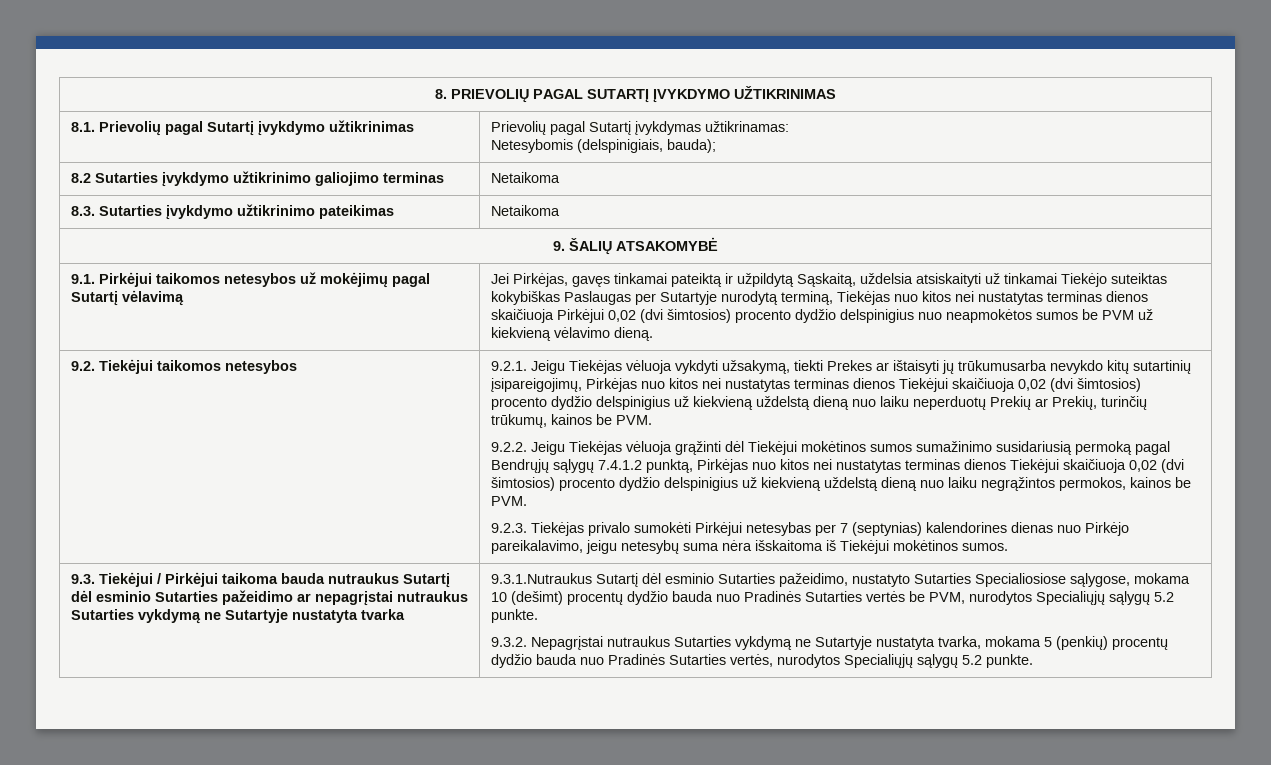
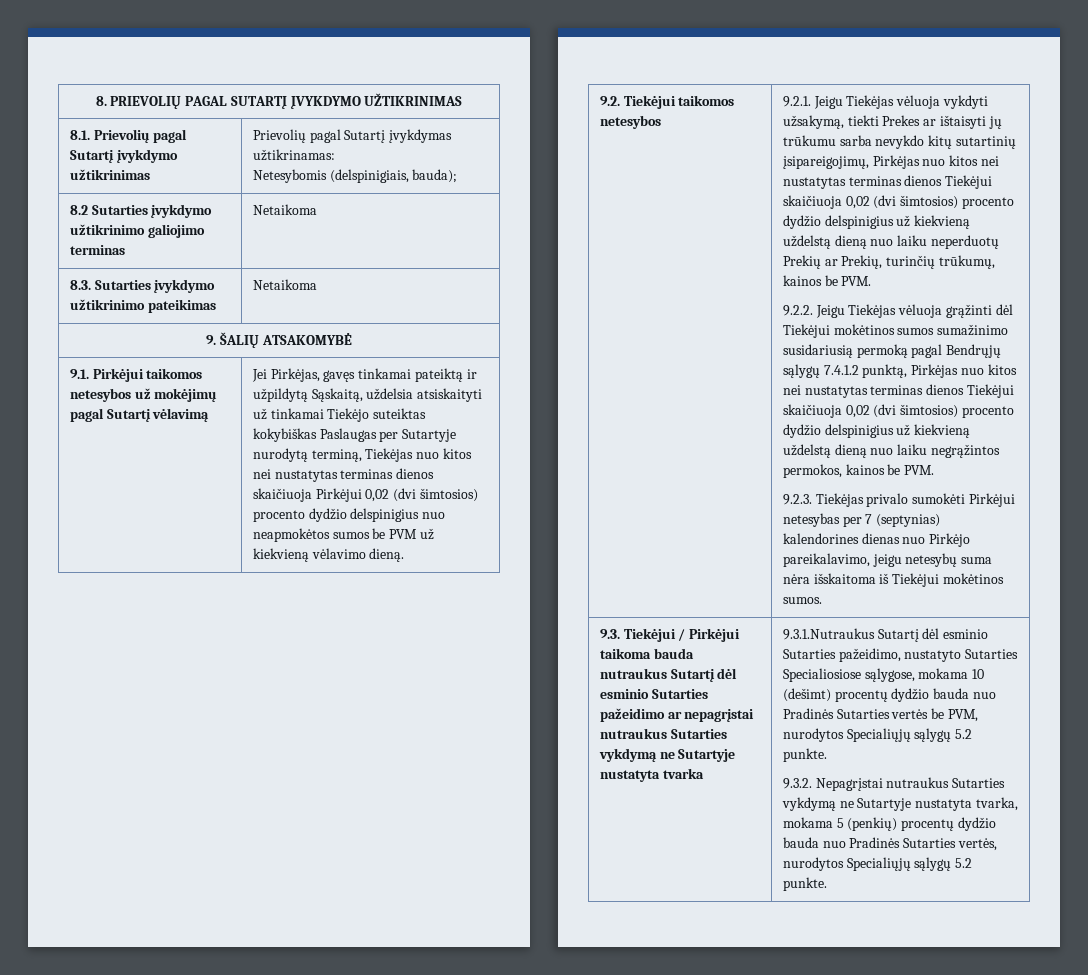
[957,360,1047,371] trūkumusarba -> [782,135,872,146] trūkumu sarba

